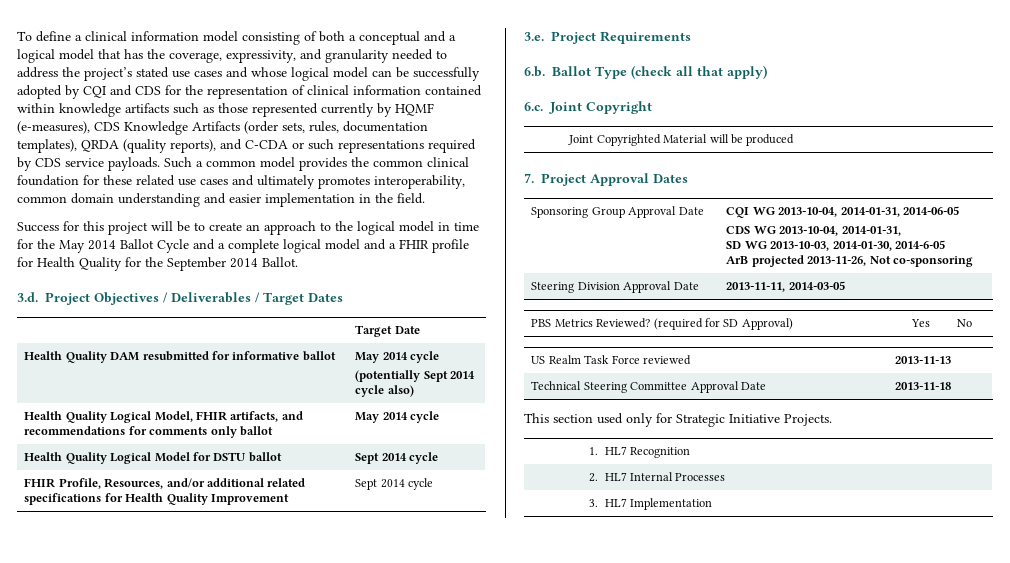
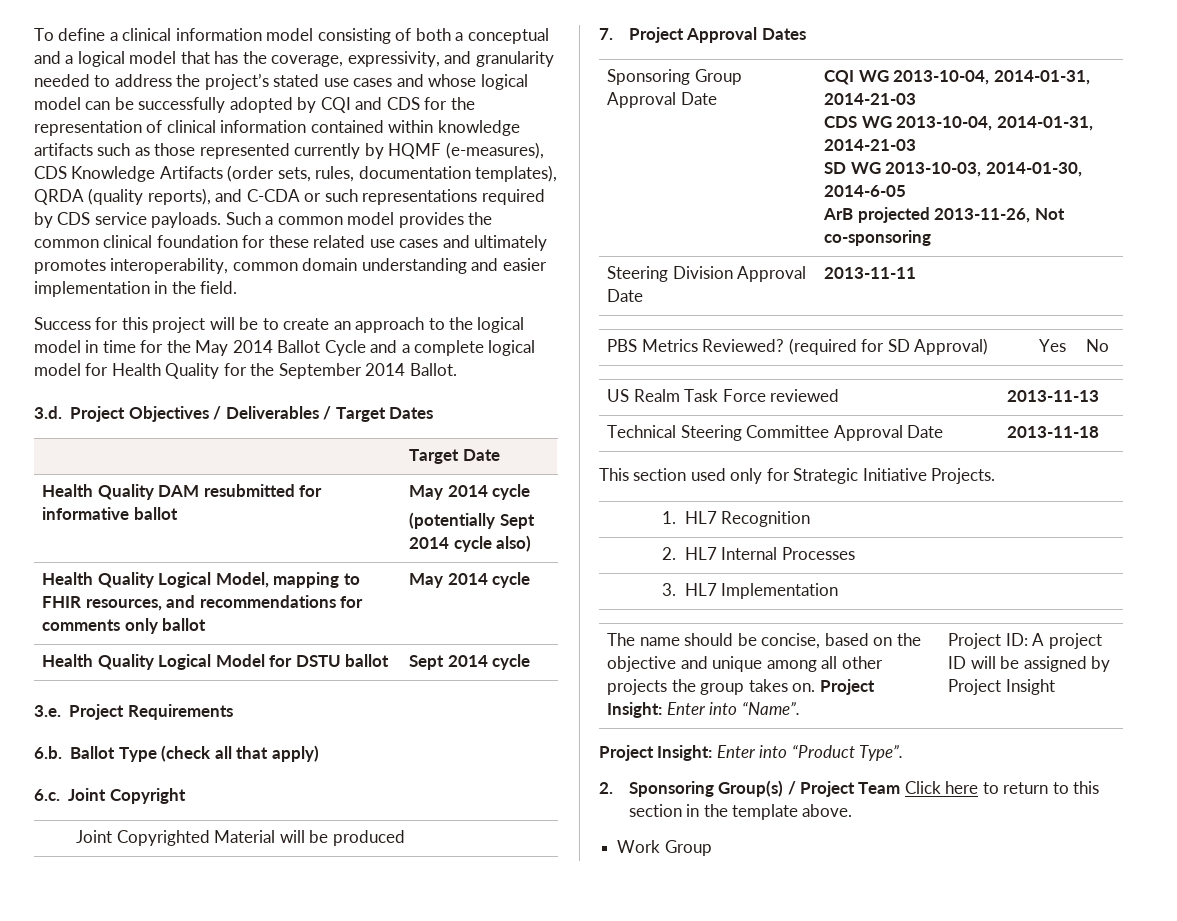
[364,239,469,253] and a FHIR profile -> (81, 369) none
[195,411,279,422] FHIR artifacts, -> [273,572,360,588] [42,596,162,611] mapping to FHIR resources,
[24,478,306,489] [24,493,289,505] [355,478,434,490] // FHIR Profile, Resources, and/or additional related specifications for Health Quality Improvement | Sept 2014 cycle -> (531, 662) none
[902,206,959,215] 2014-06-05 -> [824,93,917,105] 2014-21-03
(901, 231) none -> [824,139,917,151] 2014-21-03
[726,281,845,292] 2013-11-11, 2014-03-05 -> [824,267,917,279] 2013-11-11
(713, 504) none -> [607,633,921,649] [607,656,883,672] [607,679,875,695] [607,702,800,718] [948,633,1102,649] [948,656,1111,672] [948,679,1055,695] [599,745,904,761] [599,780,1100,797] [628,804,853,820] [617,840,712,856] // The name should be concise, based on the objective and unique among all other projects the group takes on. Project Insight: Enter into “Name”. | Project ID: A project ID will be assigned by Project Insight // Project Insight: Enter into “Product Type”. // 2. Sponsoring Group(s) / Project Team Click here to return to this section in the template above. // Work Group

